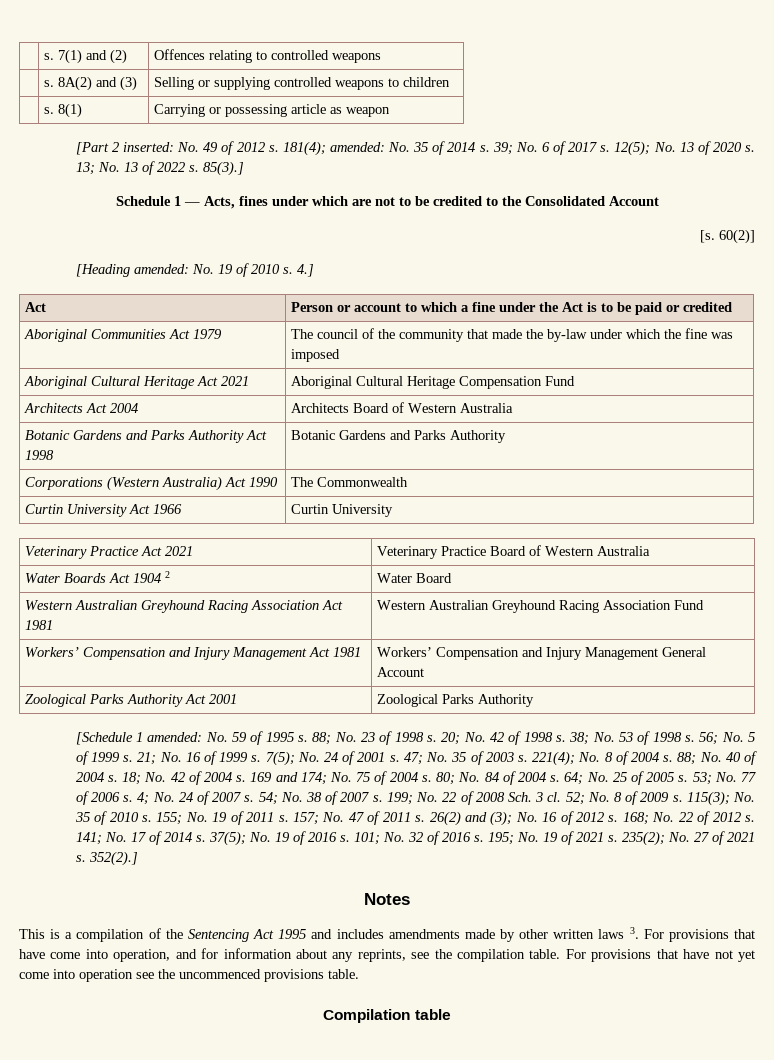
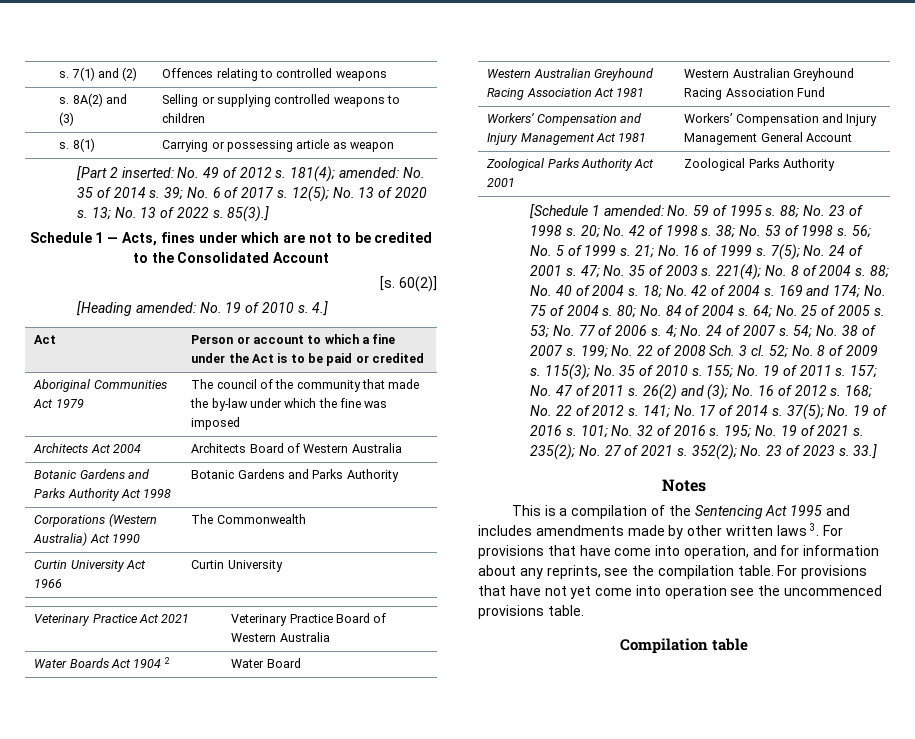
[24,376,250,389] [291,376,576,389] // Aboriginal Cultural Heritage Act 2021 | Aboriginal Cultural Heritage Compensation Fund -> (241, 423) none
[88,851,138,866] 352(2).] -> [691,444,878,460] 352(2); No. 23 of 2023 s. 33.]

